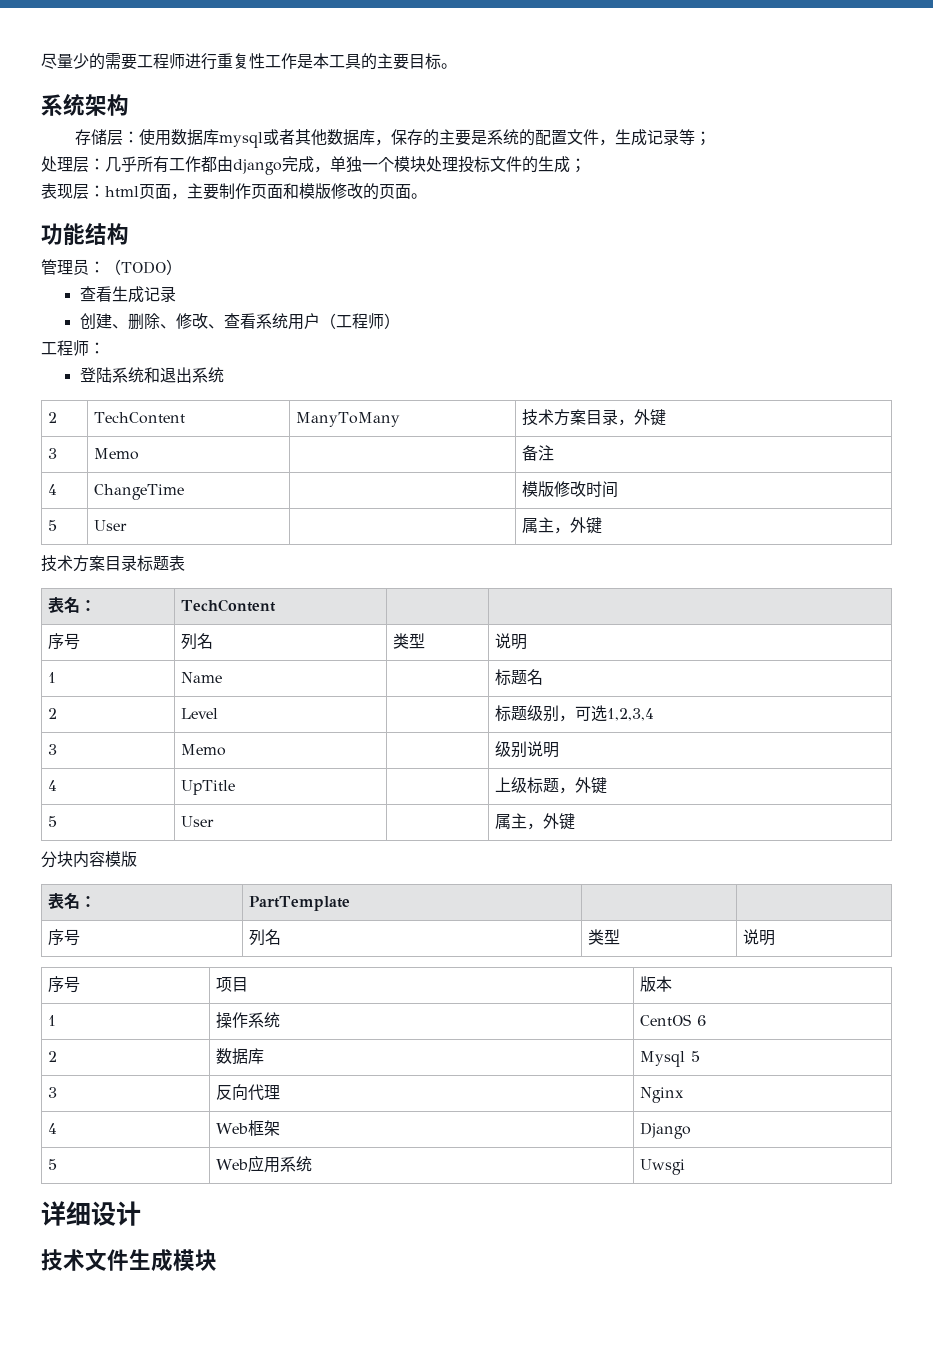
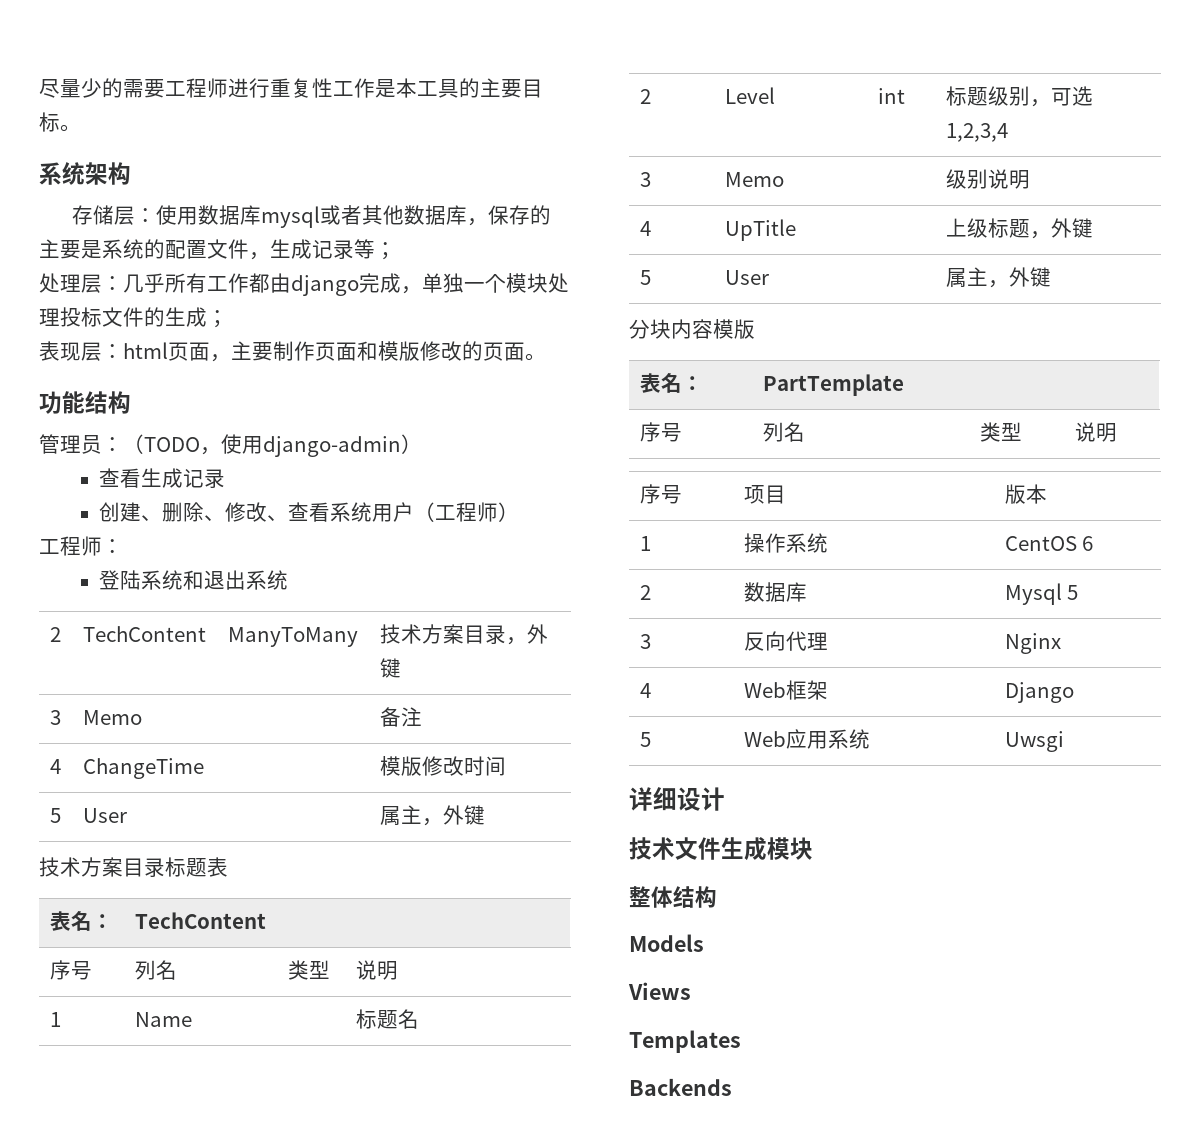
(166, 267) none -> [200,434,401,457] ，使用django-admin
(219, 713) none -> [877,88,905,104] int
(217, 1260) none -> [629,886,717,908] [629,934,704,952] [628,982,691,1000] [629,1030,741,1053] [629,1078,732,1096] // 整体结构 // Models // Views // Templates // Backends

